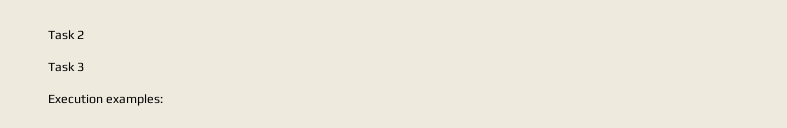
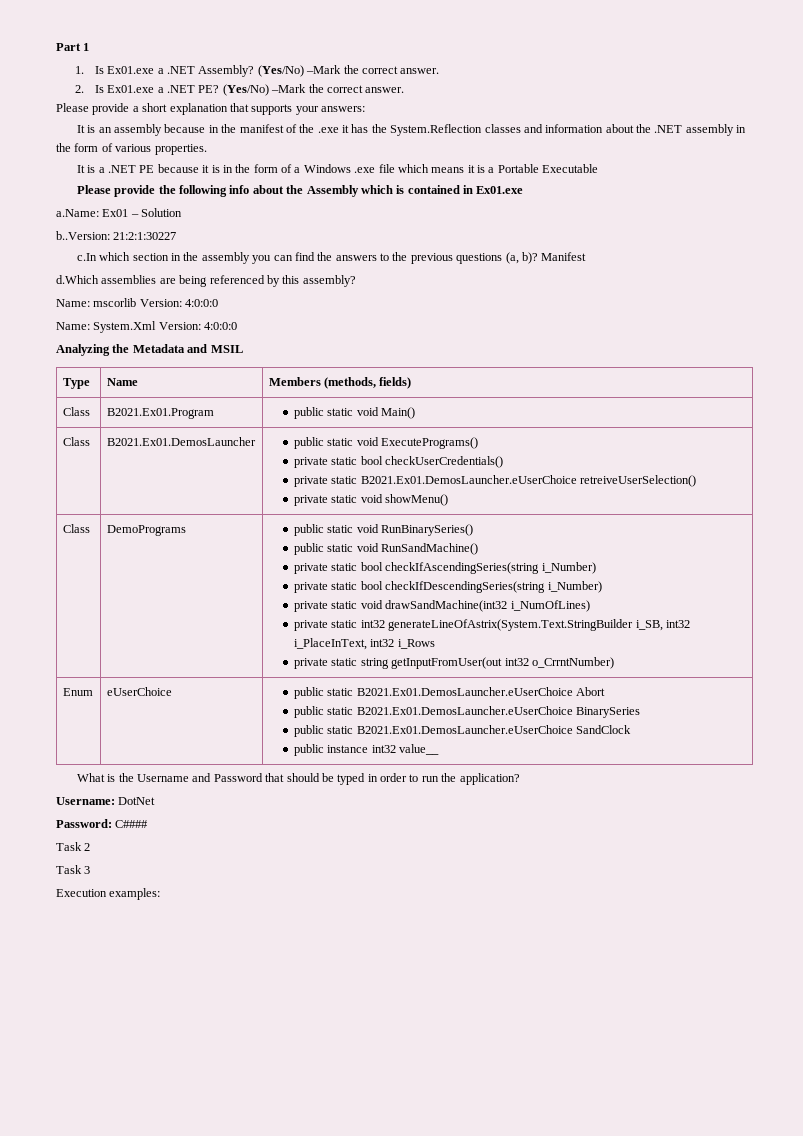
(48, 35) none -> [56,43,90,51] [75,65,440,77] [75,84,405,96] [56,103,365,115] [76,124,747,136] [56,143,207,155] [76,164,599,173] [76,185,524,197] [56,208,183,217] [56,231,177,240] [76,252,587,264] [56,275,356,287] [56,298,219,307] [56,321,238,333] [56,344,243,356] [62,378,90,389] [106,378,138,386] [268,377,412,389] [62,407,90,416] [106,408,214,419] [294,407,416,419] [62,437,90,446] [106,437,256,446] [294,437,479,449] [294,456,504,468] [294,475,697,487] [294,494,449,506] [62,524,90,533] [106,525,186,536] [294,524,474,536] [294,543,479,555] [294,562,596,574] [294,581,602,593] [294,600,590,612] [294,619,690,631] [294,638,435,650] [294,657,614,669] [62,688,93,696] [106,687,172,696] [294,687,606,699] [294,706,641,718] [294,725,632,737] [294,744,440,756] [76,773,520,785] [56,797,156,805] [56,819,149,828] Part 1 // 1. Is Ex01.exe a .NET Assembly? (Yes/No) –Mark the correct answer. // 2. Is Ex01.exe a .NET PE? (Yes/No) –Mark the correct answer. // Please provide a short explanation that supports your answers: // It is an assembly because in the manifest of the .exe it has the System.Reflection classes and information about the .NET assembly in the form of various properties. // It is a .NET PE because it is in the form of a Windows .exe file which means it is a Portable Executable // Please provide the following info about the Assembly which is contained in Ex01.exe // a.Name: Ex01 – Solution // b..Version: 21:2:1:30227 // c.In which section in the assembly you can find the answers to the previous questions (a, b)? Manifest // d.Which assemblies are being referenced by this assembly? // Name: mscorlib Version: 4:0:0:0 // Name: System.Xml Version: 4:0:0:0 // Analyzing the Metadata and MSIL // Type | Name | Members (methods, fields) // Class | B2021.Ex01.Program | public static void Main() // Class | B2021.Ex01.DemosLauncher | public static void ExecutePrograms() // private static bool checkUserCredentials() // private static B2021.Ex01.DemosLauncher.eUserChoice retreiveUserSelection() // private static void showMenu() // Class | DemoPrograms | public static void RunBinarySeries() // public static void RunSandMachine() // private static bool checkIfAscendingSeries(string i_Number) // private static bool checkIfDescendingSeries(string i_Number) // private static void drawSandMachine(int32 i_NumOfLines) // private static int32 generateLineOfAstrix(System.Text.StringBuilder i_SB, int32 i_PlaceInText, int32 i_Rows // private static string getInputFromUser(out int32 o_CrrntNumber) // Enum | eUserChoice | public static B2021.Ex01.DemosLauncher.eUserChoice Abort // public static B2021.Ex01.DemosLauncher.eUserChoice BinarySeries // public static B2021.Ex01.DemosLauncher.eUserChoice SandClock // public instance int32 value__ // What is the Username and Password that should be typed in order to run the application? // Username: DotNet // Password: C#### //

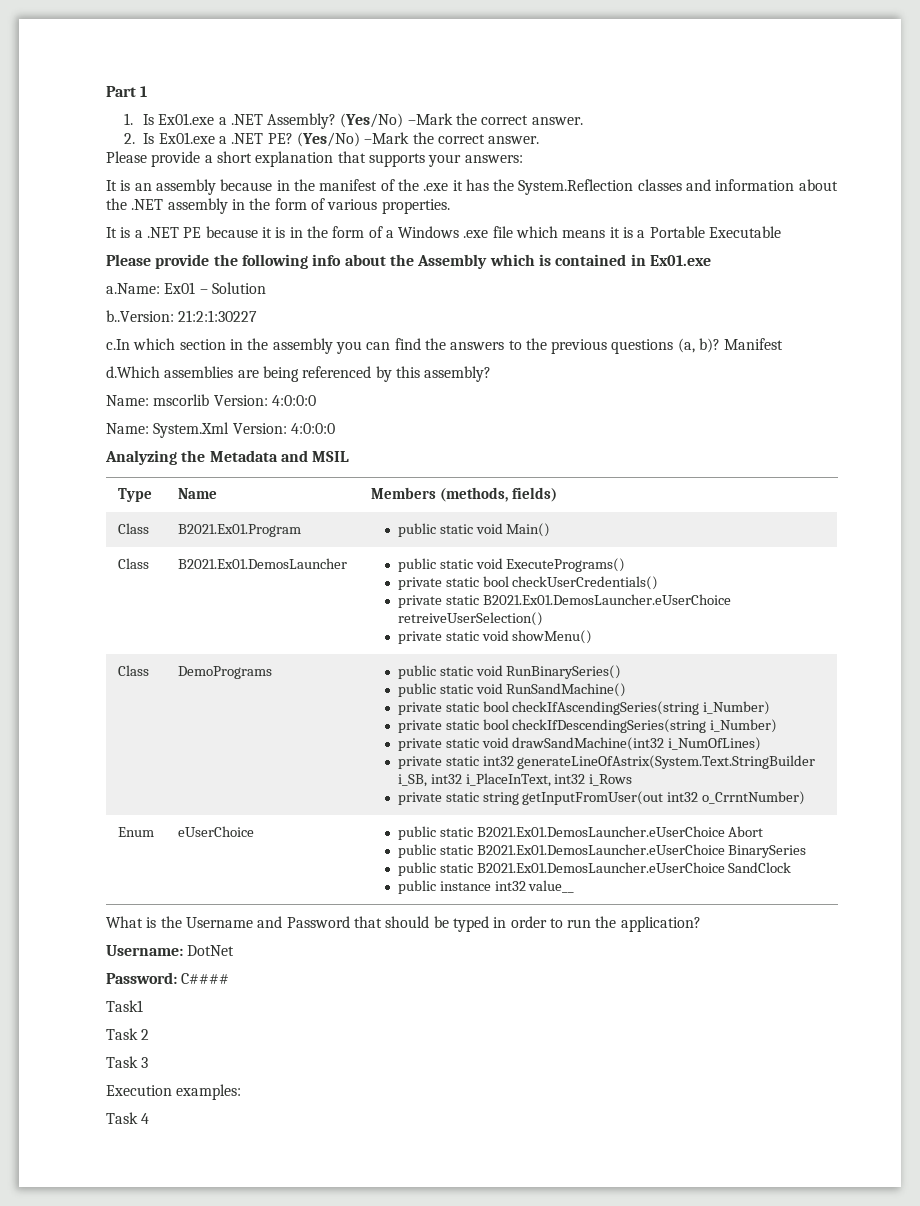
(149, 824) none -> [106,1000,143,1012] // Task1
(161, 894) none -> [106,1112,150,1124] // Task 4

